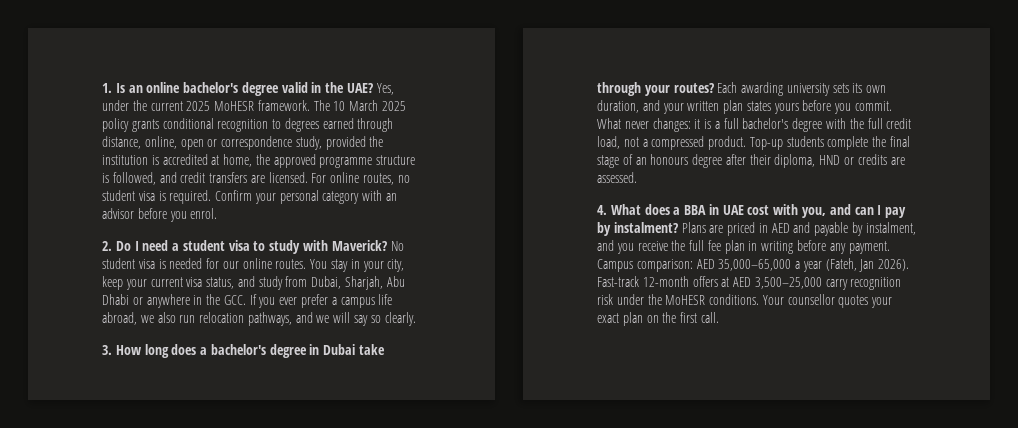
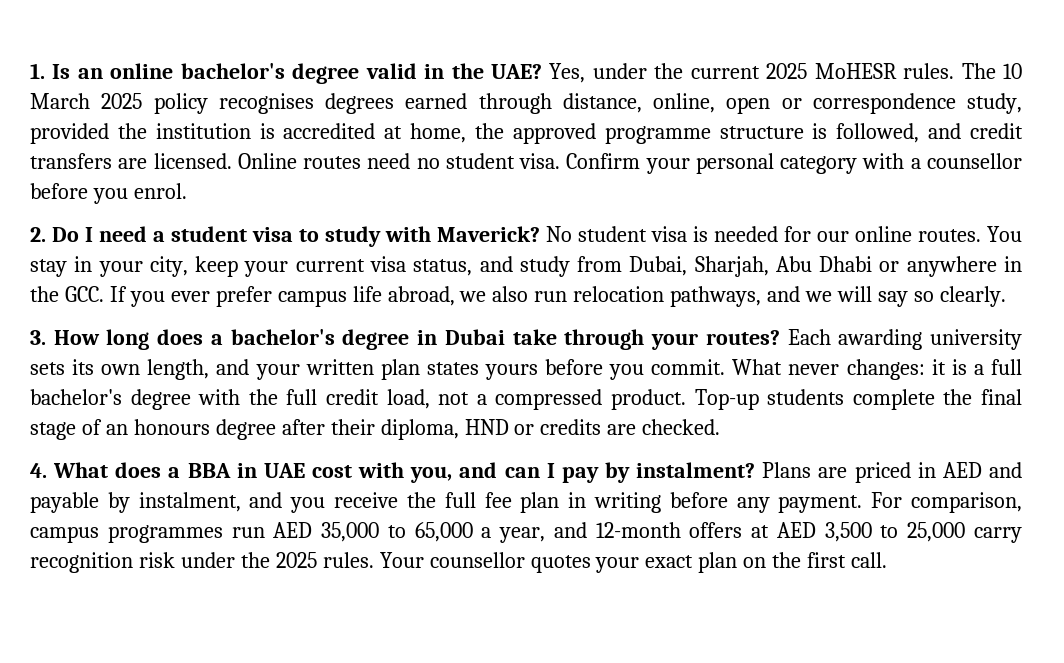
[257,100,310,111] framework. -> [903,63,955,79] rules.
[131,118,282,132] grants conditional recognition to -> [218,93,314,114] recognises
[311,172,410,185] [102,190,212,204] For online routes, no student visa is required. -> [237,153,561,169] Online routes need no student visa.
[386,193,398,201] [102,208,134,219] an advisor -> [910,153,1022,169] a counsellor
[331,297,337,305] a -> (272, 296) none
[597,100,639,113] duration, -> [147,359,210,380] length,
[597,172,637,183] assessed. -> [642,419,721,435] checked.
[597,258,910,272] [597,276,639,287] Campus comparison: AED 35,000–65,000 a year (Fateh, Jan 2026). Fast-track -> [871,492,1022,513] [30,522,587,543] For comparison, campus programmes run AED 35,000 to 65,000 a year, and
[754,277,822,289] 3,500–25,000 -> [824,522,966,542] 3,500 to 25,000
[665,294,760,305] MoHESR conditions. -> [275,552,374,568] 2025 rules.

